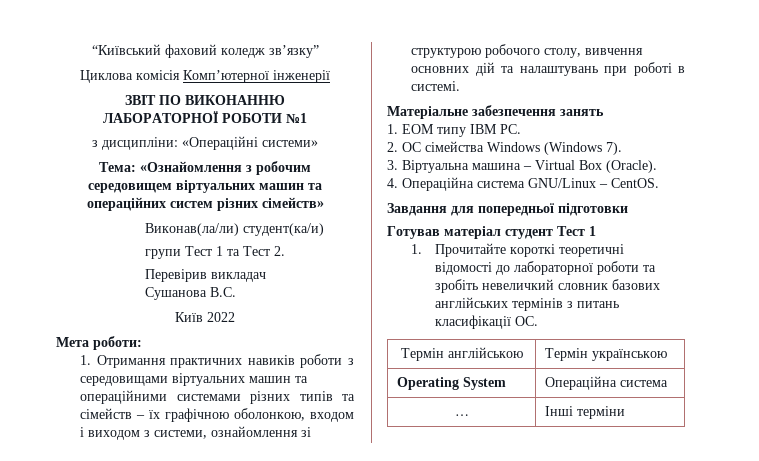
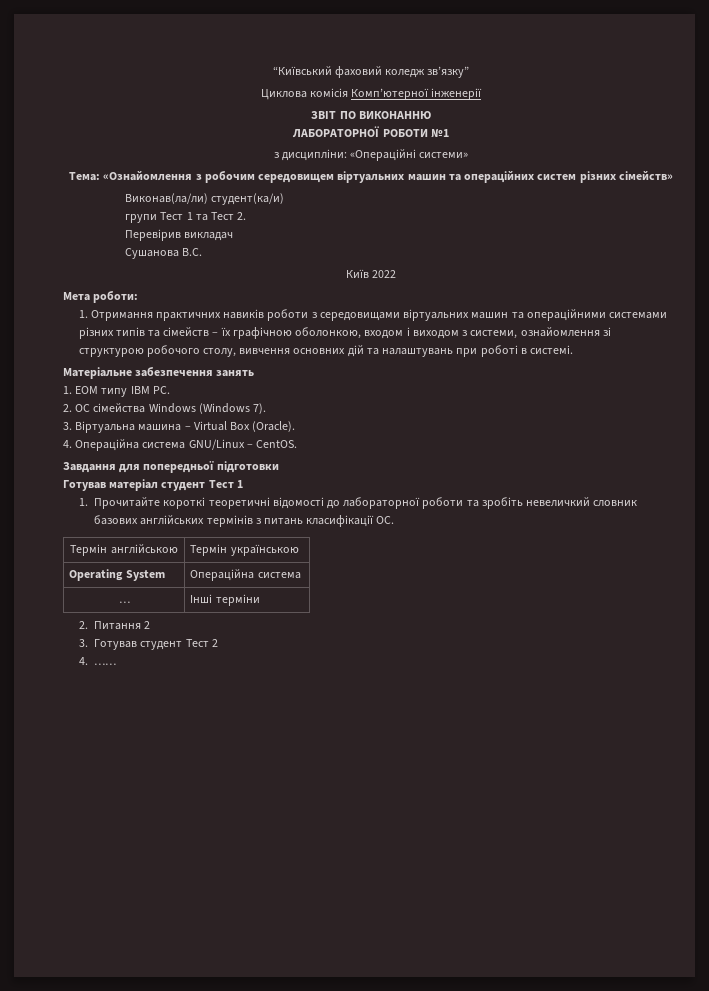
(626, 412) none -> [78,621,151,630] [78,639,218,650] [78,657,117,665] // 2. Питання 2 // 3. Готував студент Тест 2 // 4. ……

